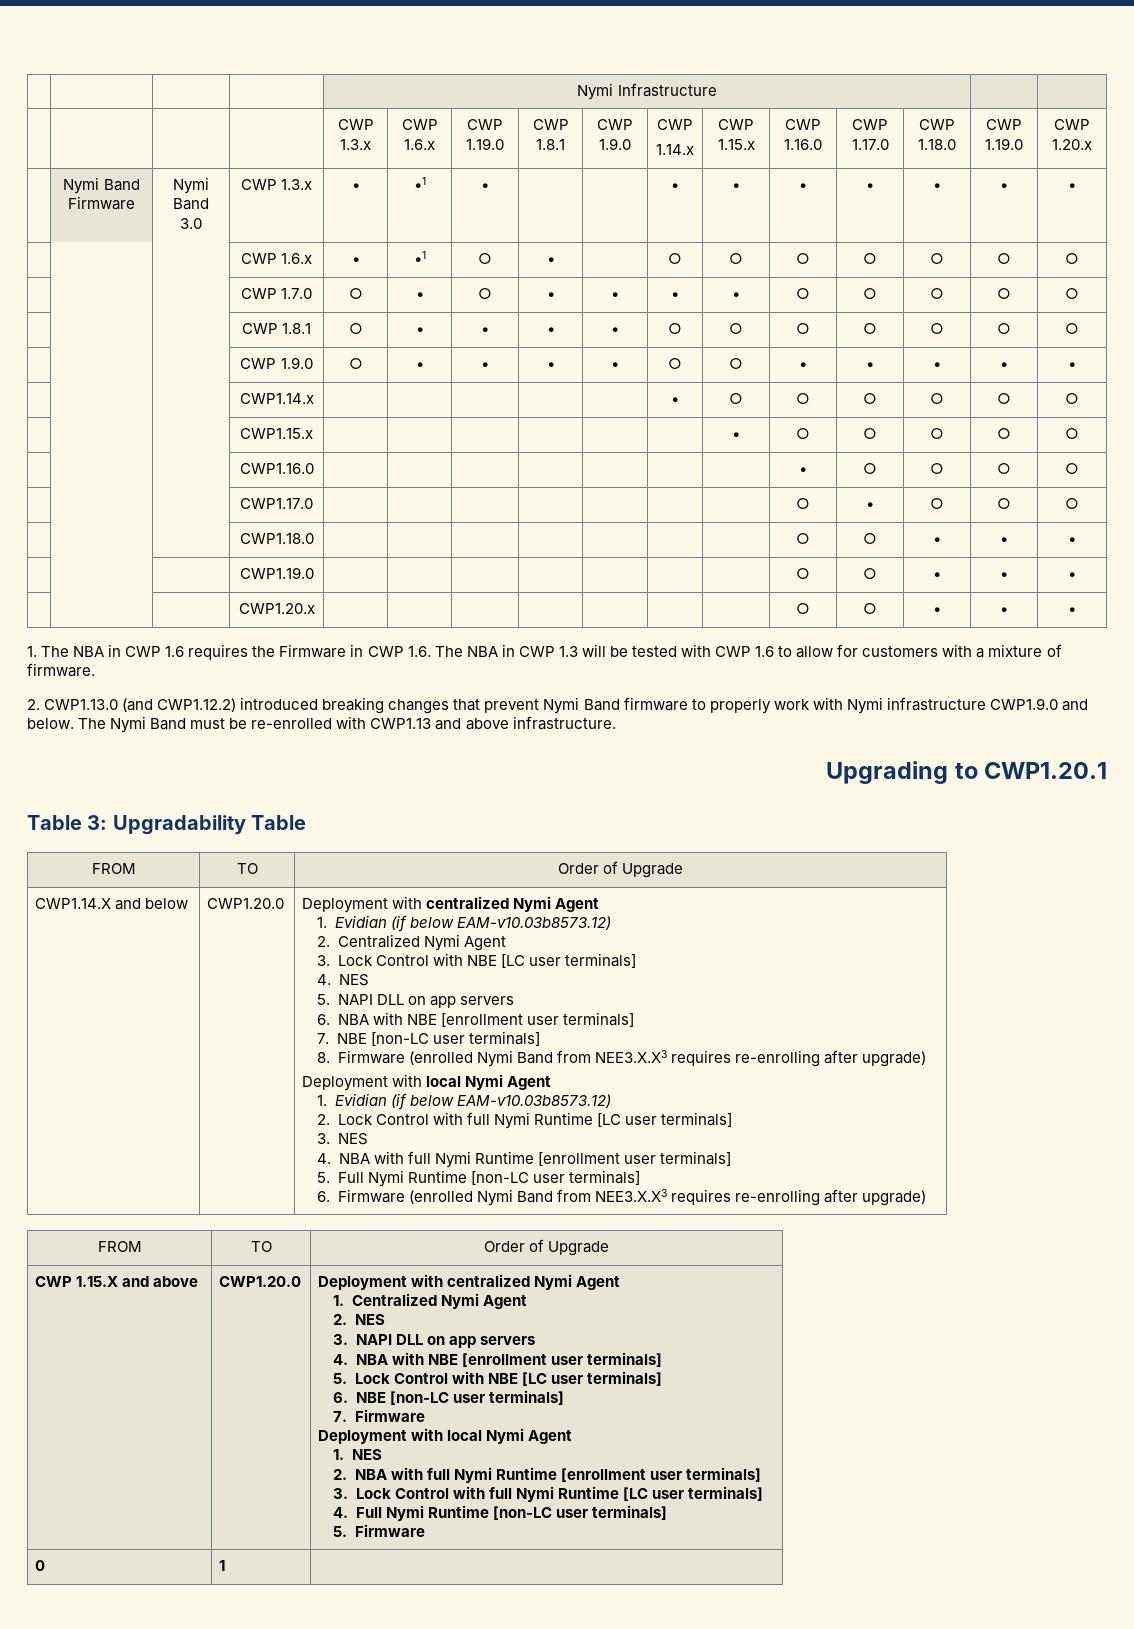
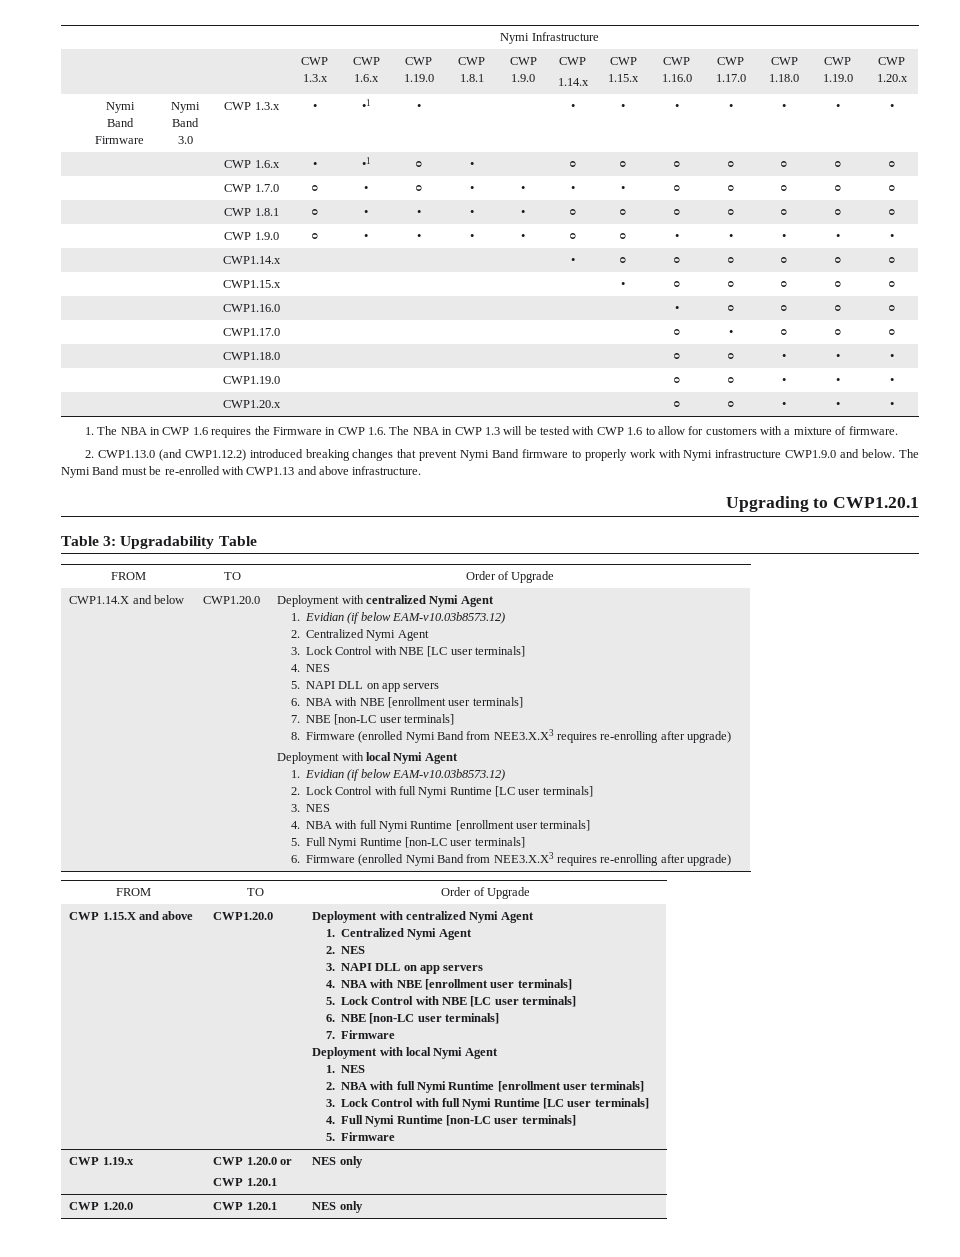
[35,1560,46,1571] [219,1560,226,1571] 0 | 1 | -> [69,1157,134,1165] [213,1157,293,1165] [213,1178,277,1186] [312,1156,363,1168] [69,1202,133,1210] [213,1202,277,1210] [312,1201,363,1213] CWP 1.19.x | CWP 1.20.0 or // CWP 1.20.1 | NES only // CWP 1.20.0 | CWP 1.20.1 | NES only

